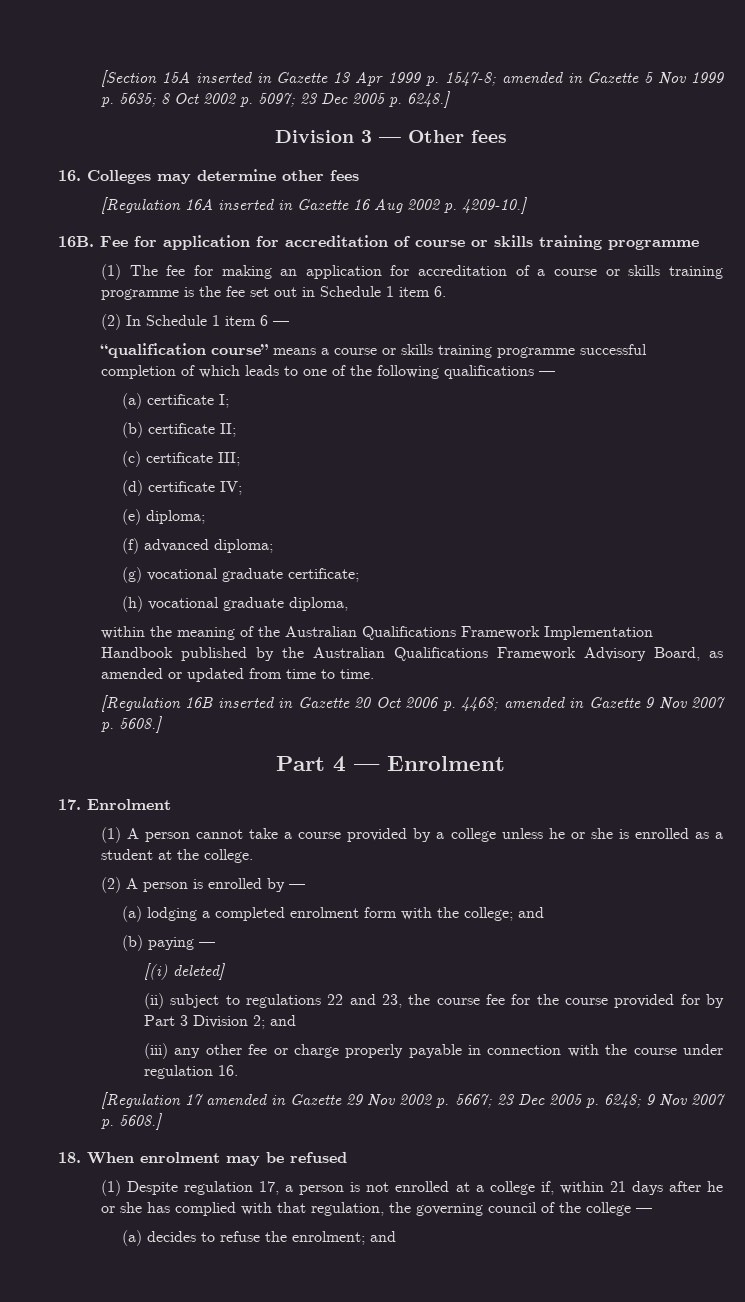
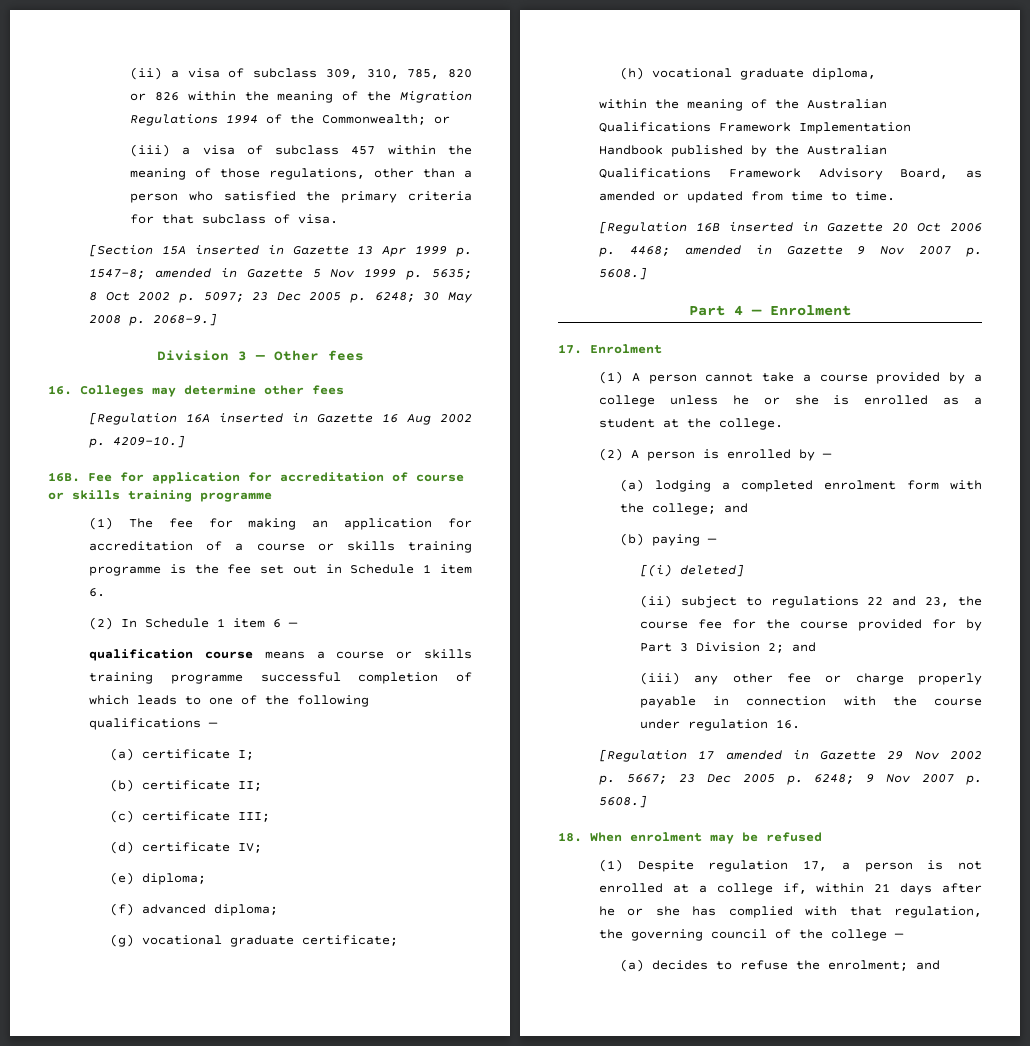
(100, 78) none -> [130,67,472,80] [130,91,472,103] [130,114,451,126] [130,144,472,157] [130,168,473,180] [130,191,472,203] [130,214,339,224] (ii) a visa of subclass 309, 310, 785, 820 or 826 within the meaning of the Migration Regulations 1994 of the Commonwealth; or // (iii) a visa of subclass 457 within the meaning of those regulations, other than a person who satisfied the primary criteria for that subclass of visa. //
[406,91,450,108] 6248.] -> [374,292,472,303] [89,313,218,326] 6248; 30 May 2008 p. 2068-9.]
[99,343,268,358] “qualification course” -> [89,649,253,661] qualification course

